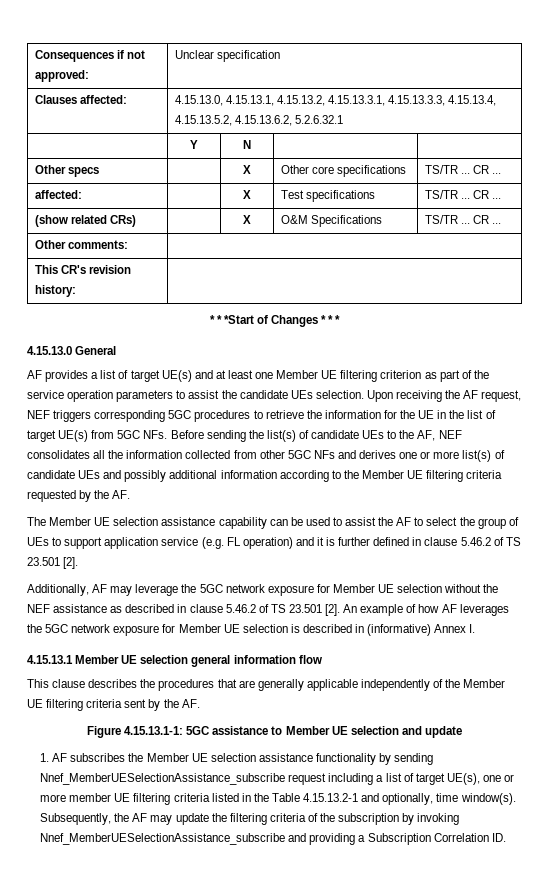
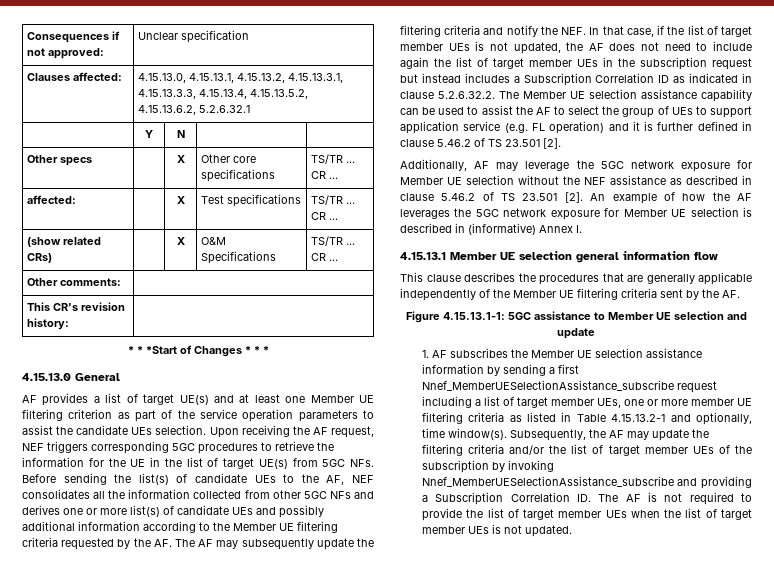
(131, 494) // -> [175,538,374,550] [400,25,752,37] [400,41,752,54] [400,57,752,70] [400,73,752,86] [400,91,495,99] The AF may subsequently update the filtering criteria and notify the NEF. In that case, if the list of target member UEs is not updated, the AF does not need to include again the list of target member UEs in the subscription request but instead includes a Subscription Correlation ID as indicated in clause 5.2.6.32.2.
(440, 608) none -> [712,192,730,201] the
[315,753,376,765] functionality -> [421,364,484,374] information
(434, 759) none -> [548,364,579,374] a first
[446,773,480,785] UE(s), -> [550,398,621,408] member UEs,
(210, 797) none -> [509,415,522,422] as
[253,793,269,802] the -> (572, 417) none
(306, 817) none -> [509,444,714,456] and/or the list of target member UEs
(506, 837) none -> [598,492,752,505] [421,508,752,521] [421,524,572,537] The AF is not required to provide the list of target member UEs when the list of target member UEs is not updated.

